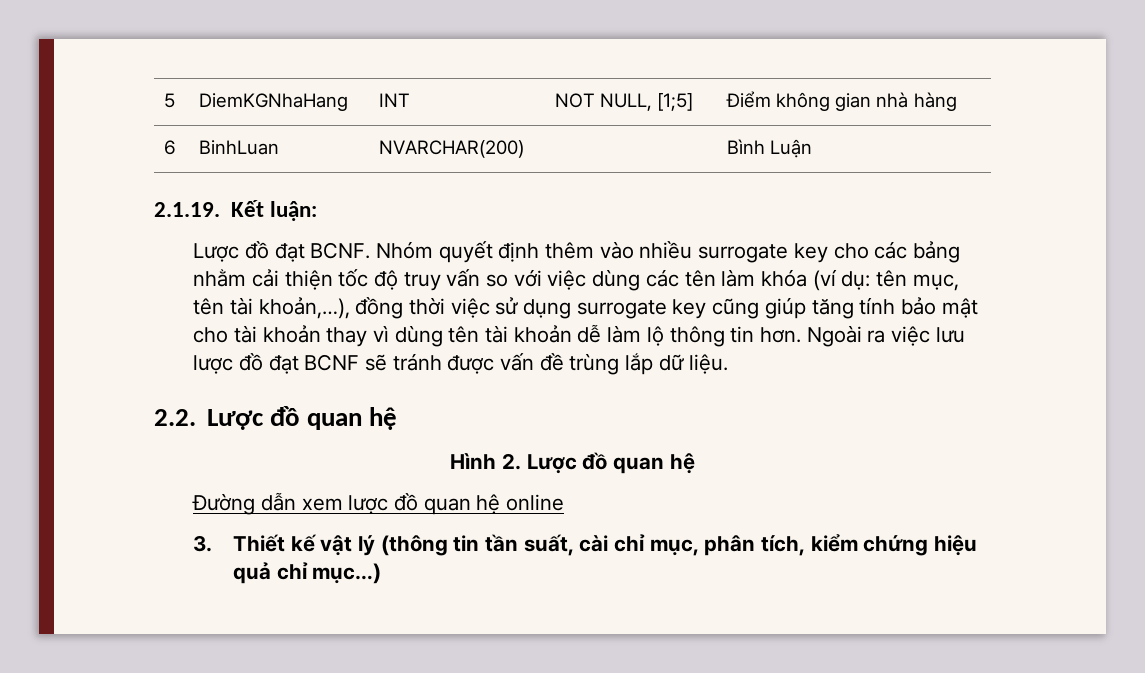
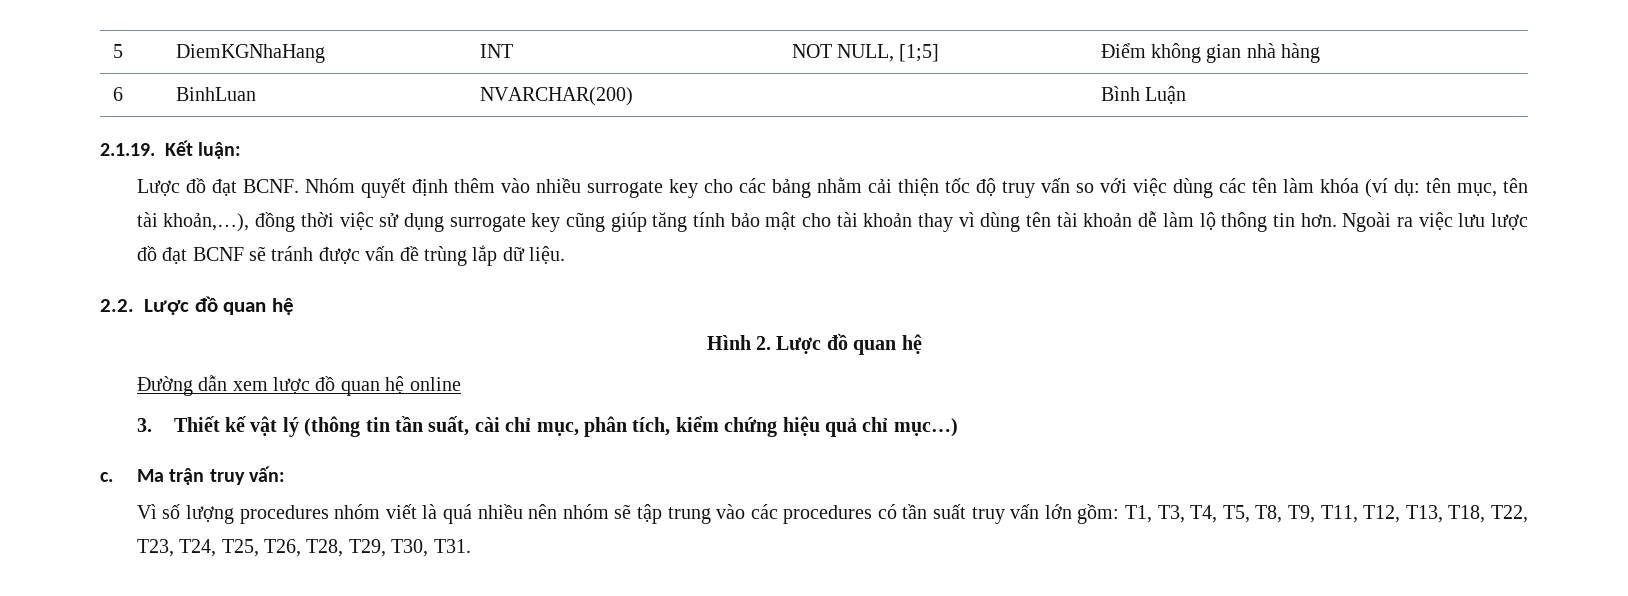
(382, 573) none -> [100,466,285,485] [136,504,1528,524] [136,539,471,557] // c. Ma trận truy vấn: // Vì số lượng procedures nhóm viết là quá nhiều nên nhóm sẽ tập trung vào các procedures có tần suất truy vấn lớn gồm: T1, T3, T4, T5, T8, T9, T11, T12, T13, T18, T22, T23, T24, T25, T26, T28, T29, T30, T31.

